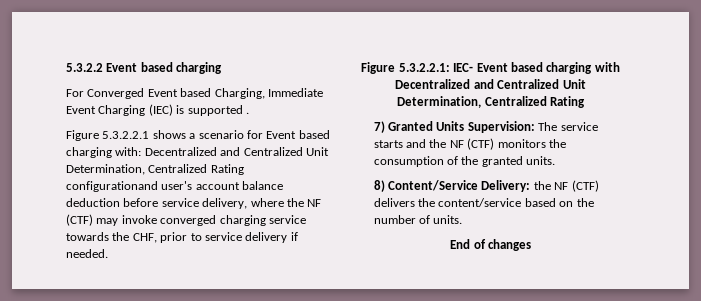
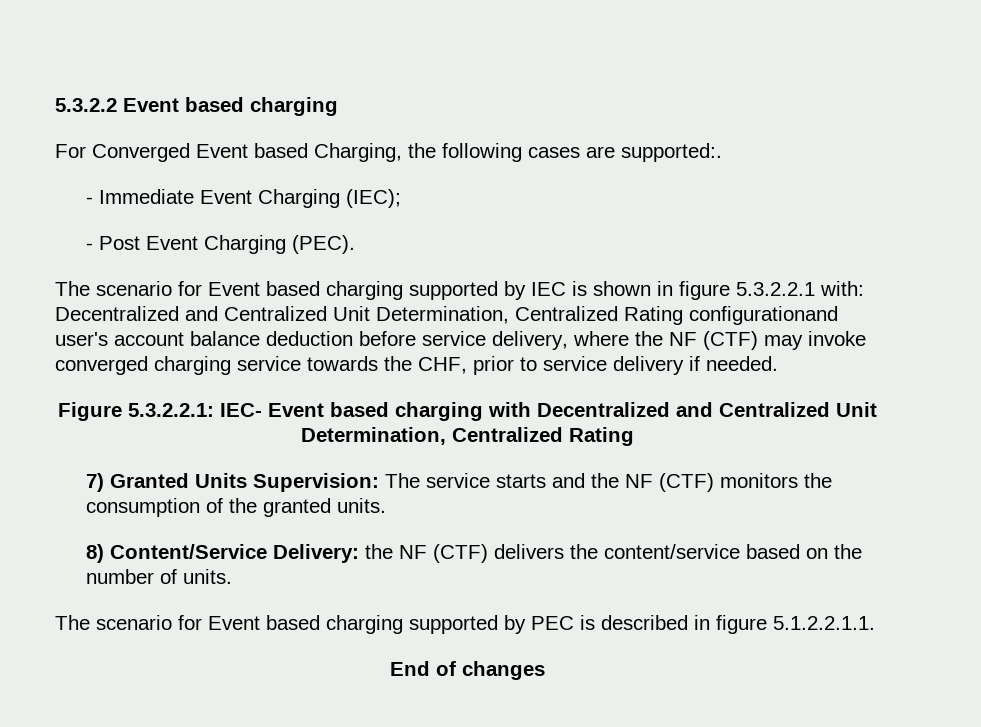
[267,88,323,97] [66,104,249,116] [66,130,330,141] [66,147,112,158] Immediate Event Charging (IEC) is supported . // Figure 5.3.2.2.1 shows a scenario for Event based charging -> [408,143,722,162] [85,189,401,208] [85,235,355,254] [55,281,815,300] the following cases are supported:. // - Immediate Event Charging (IEC); // - Post Event Charging (PEC). // The scenario for Event based charging supported by IEC is shown in figure 5.3.2.2.1
(463, 219) none -> [55,615,875,634] // The scenario for Event based charging supported by PEC is described in figure 5.1.2.2.1.1.

